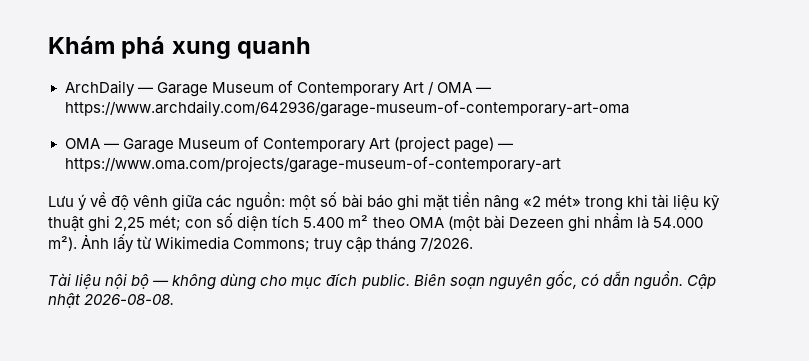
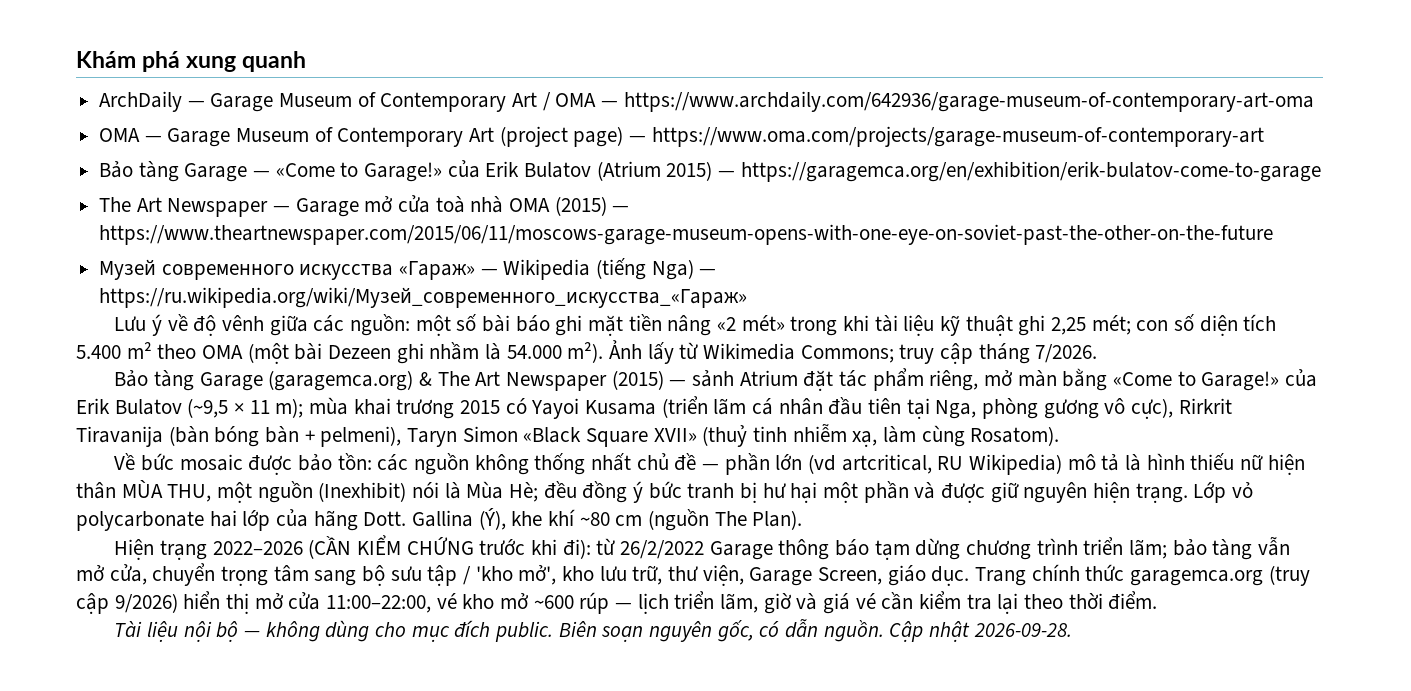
(561, 164) none -> [99,160,1321,182] [99,195,630,217] [99,224,1274,245] [99,258,717,280] [99,287,748,308] // Bảo tàng Garage — «Come to Garage!» của Erik Bulatov (Atrium 2015) — https://garagemca.org/en/exhibition/erik-bulatov-come-to-garage // The Art Newspaper — Garage mở cửa toà nhà OMA (2015) — https://www.theartnewspaper.com/2015/06/11/moscows-garage-museum-opens-with-one-eye-on-soviet-past-the-other-on-the-future // Музей современного искусства «Гараж» — Wikipedia (tiếng Nga) — https://ru.wikipedia.org/wiki/Музей_современного_искусства_«Гараж»
(474, 244) none -> [114,368,1318,391] [76,396,1232,419] [76,424,1060,447] [114,453,1305,475] [76,480,1254,503] [76,508,803,531] [114,535,1291,560] [76,563,1310,586] [76,591,1158,614] // Bảo tàng Garage (garagemca.org) & The Art Newspaper (2015) — sảnh Atrium đặt tác phẩm riêng, mở màn bằng «Come to Garage!» của Erik Bulatov (~9,5 × 11 m); mùa khai trương 2015 có Yayoi Kusama (triển lãm cá nhân đầu tiên tại Nga, phòng gương vô cực), Rirkrit Tiravanija (bàn bóng bàn + pelmeni), Taryn Simon «Black Square XVII» (thuỷ tinh nhiễm xạ, làm cùng Rosatom). // Về bức mosaic được bảo tồn: các nguồn không thống nhất chủ đề — phần lớn (vd artcritical, RU Wikipedia) mô tả là hình thiếu nữ hiện thân MÙA THU, một nguồn (Inexhibit) nói là Mùa Hè; đều đồng ý bức tranh bị hư hại một phần và được giữ nguyên hiện trạng. Lớp vỏ polycarbonate hai lớp của hãng Dott. Gallina (Ý), khe khí ~80 cm (nguồn The Plan). // Hiện trạng 2022–2026 (CẦN KIỂM CHỨNG trước khi đi): từ 26/2/2022 Garage thông báo tạm dừng chương trình triển lãm; bảo tàng vẫn mở cửa, chuyển trọng tâm sang bộ sưu tập / 'kho mở', kho lưu trữ, thư viện, Garage Screen, giáo dục. Trang chính thức garagemca.org (truy cập 9/2026) hiển thị mở cửa 11:00–22:00, vé kho mở ~600 rúp — lịch triển lãm, giờ và giá vé cần kiểm tra lại theo thời điểm.
[84,294,175,305] 2026-08-08. -> [973,623,1072,637] 2026-09-28.

